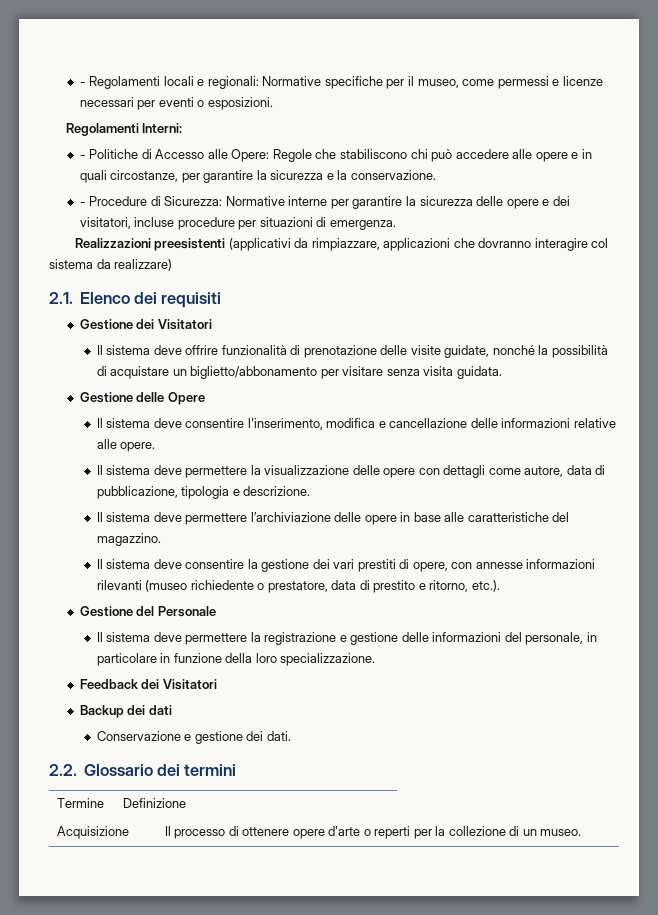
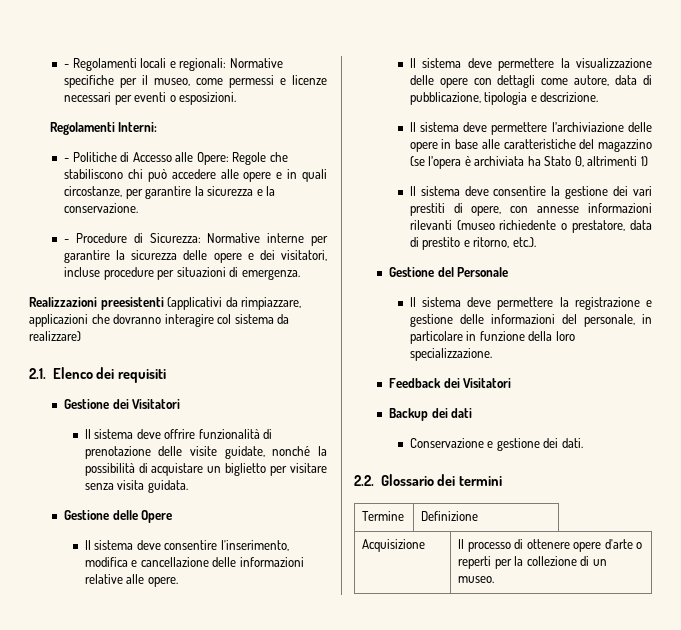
[190,366,318,379] biglietto/abbonamento -> [225,463,267,476] biglietto
[96,533,161,546] magazzino. -> [598,139,652,152] [409,156,648,169] magazzino (se l’opera è archiviata ha Stato 0, altrimenti 1)

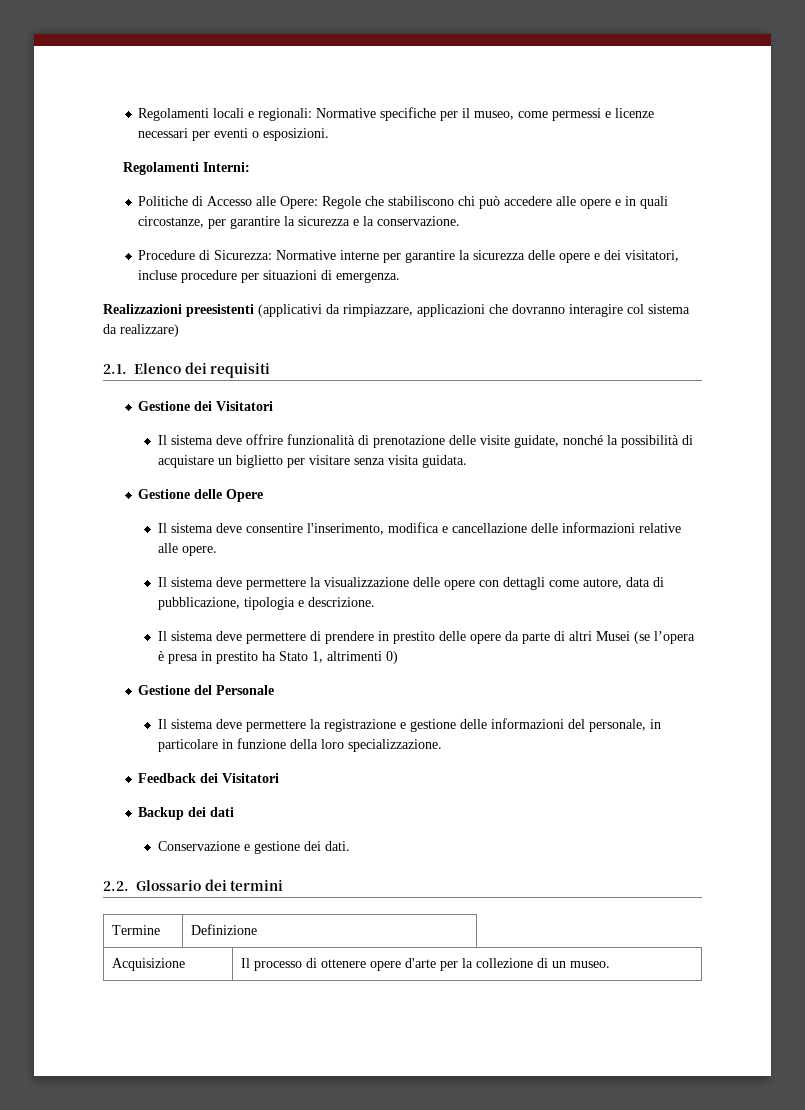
[63,64,69,68] - -> (138, 114) none
[63,158,69,162] - -> (250, 167) none
[63,239,69,243] - -> (461, 221) none
[551,122,652,132] [409,139,652,152] [409,156,648,169] [409,186,652,199] [409,203,652,216] [409,220,652,233] [409,237,536,250] l’archiviazione delle opere in base alle caratteristiche del magazzino (se l’opera è archiviata ha Stato 0, altrimenti 1) // Il sistema deve consentire la gestione dei vari prestiti di opere, con annesse informazioni rilevanti (museo richiedente o prestatore, data di prestito e ritorno, etc.). -> [309,631,695,644] [157,651,398,664] di prendere in prestito delle opere da parte di altri Musei (se l’opera è presa in prestito ha Stato 1, altrimenti 0)
[636,542,643,549] [458,556,492,569] o reperti -> (437, 963) none

